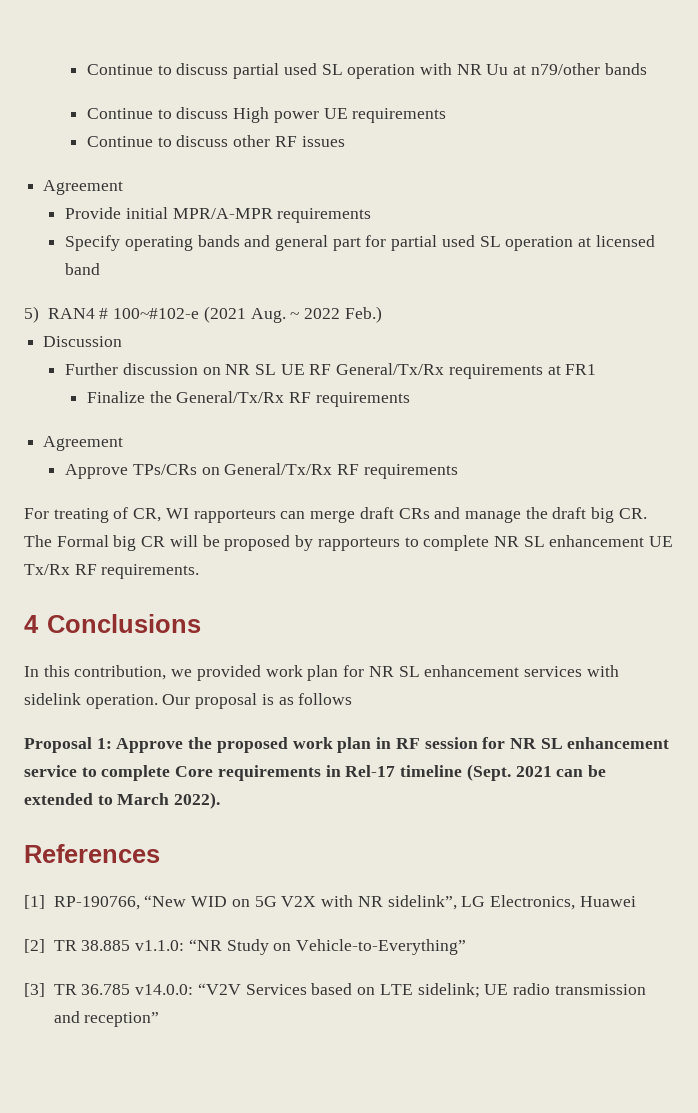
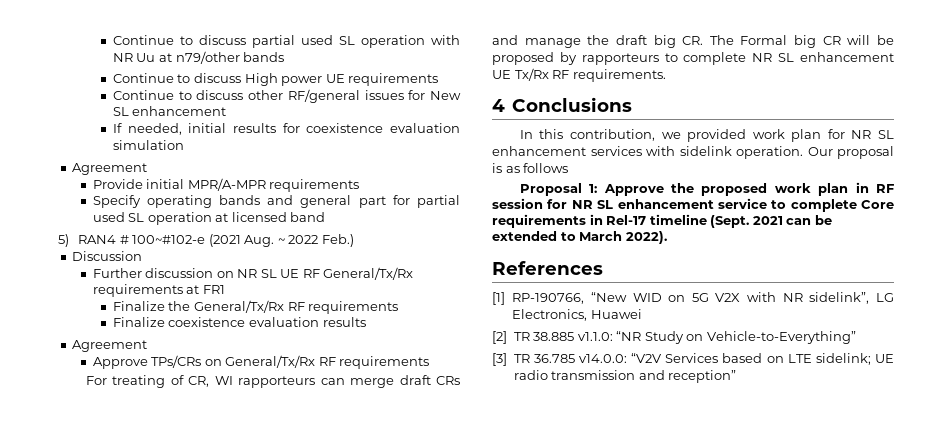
[274,136,297,147] RF -> [287,89,360,103] RF/general
(345, 141) none -> [408,90,461,100] [112,106,227,116] [112,123,460,135] [112,140,184,150] for New SL enhancement // If needed, initial results for coexistence evaluation simulation
(410, 399) none -> [112,317,366,327] // Finalize coexistence evaluation results

